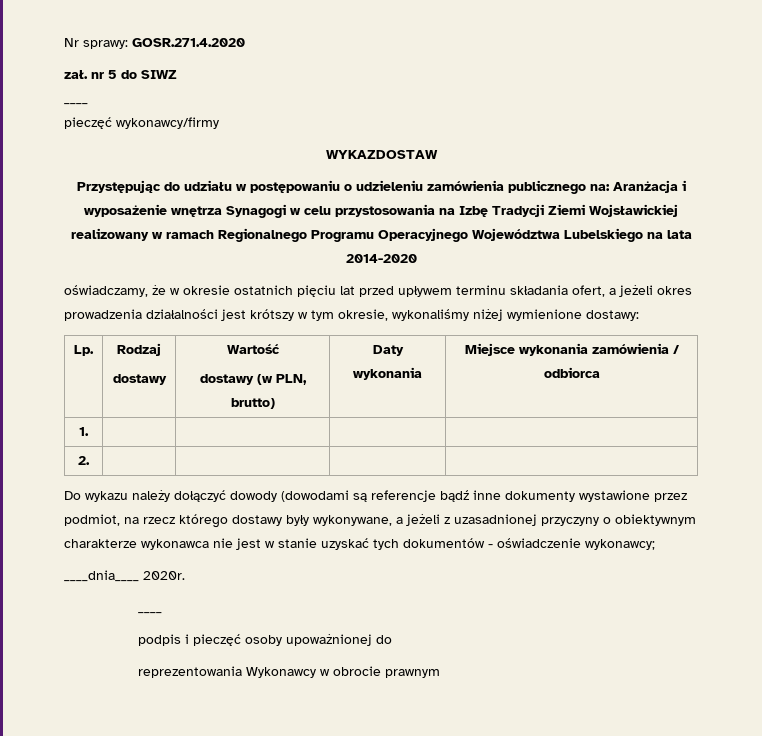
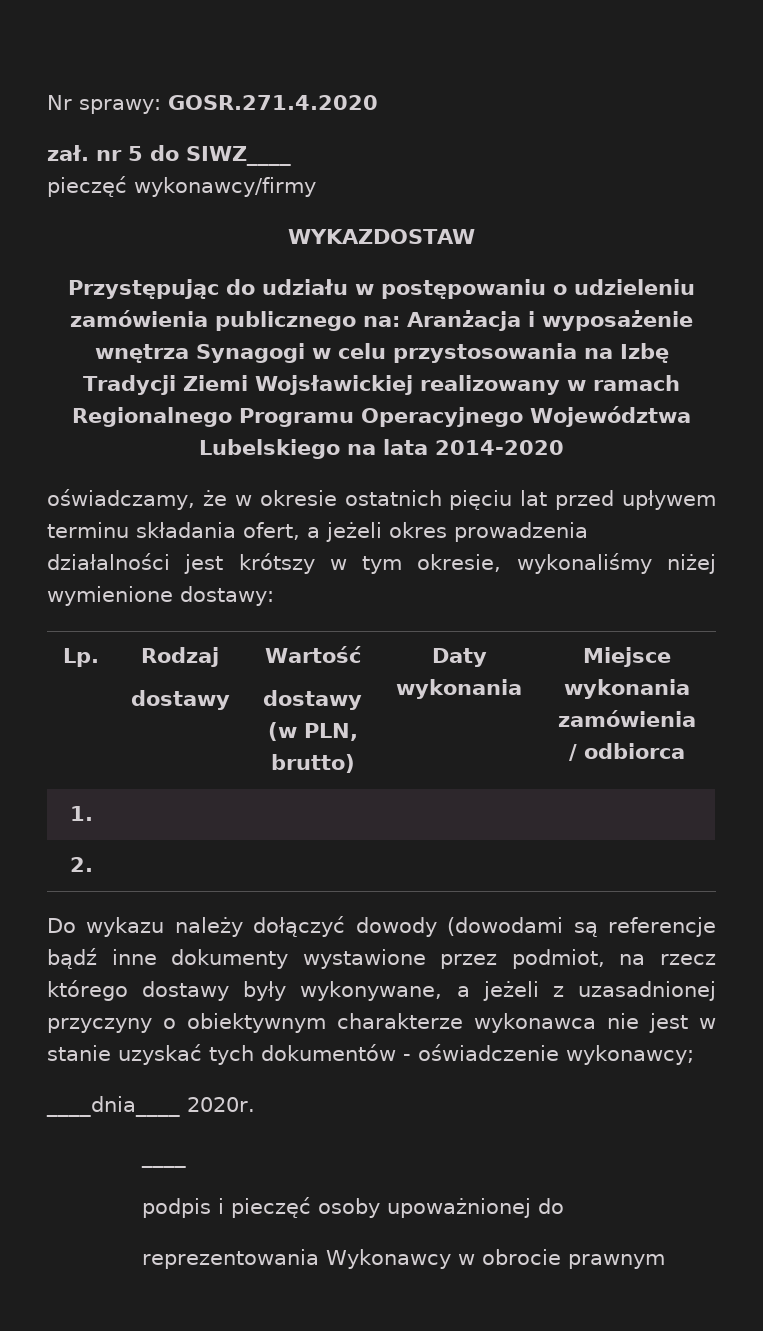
[141,70,177,79] [64,103,88,105] SIWZ // ____ -> [186,146,291,166] SIWZ____

